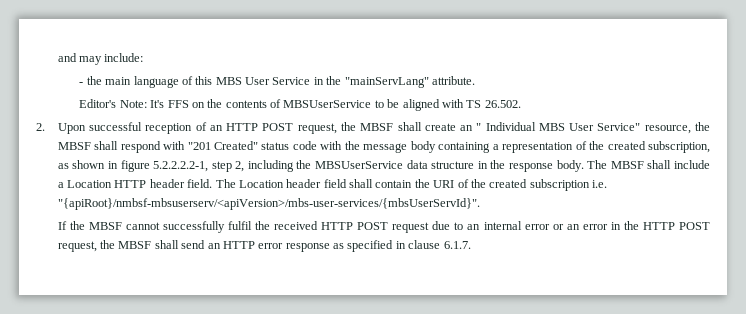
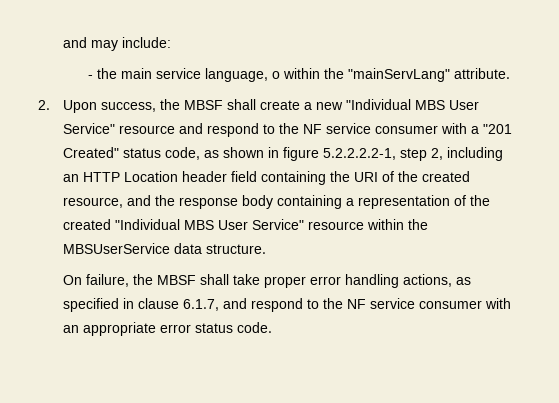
[133,76,475,88] [79,99,521,111] [36,122,710,134] [57,141,710,153] language of this MBS User Service in the "mainServLang" attribute. // Editor's Note: It's FFS on the contents of MBSUserService to be aligned with TS 26.502. // 2. Upon successful reception of an HTTP POST request, the MBSF shall create an " Individual MBS User Service" resource, the MBSF shall respond with "201 Created" status code with the message body containing a representation of the created subscription, -> [155,68,510,82] [38,99,479,113] [62,123,512,137] [62,147,200,160] service language, o within the "mainServLang" attribute. // 2. Upon success, the MBSF shall create a new "Individual MBS User Service" resource and respond to the NF service consumer with a "201 Created" status code,
[296,160,710,172] [57,179,236,188] the MBSUserService data structure in the response body. The MBSF shall include a Location HTTP header field. The -> [62,172,120,182] an HTTP
[349,179,413,188] shall contain -> [260,171,326,185] containing
[529,179,608,191] [57,198,480,210] [57,221,710,233] [57,240,471,252] subscription i.e. "{apiRoot}/nmbsf-mbsuserserv/<apiVersion>/mbs-user-services/{mbsUserServId}". // If the MBSF cannot successfully fulfil the received HTTP POST request due to an internal error or an error in the HTTP POST request, the MBSF shall send an HTTP error response as specified in clause 6.1.7. -> [62,195,490,209] [62,219,428,230] [62,243,266,254] [62,274,471,288] [62,298,511,312] [62,322,272,336] resource, and the response body containing a representation of the created "Individual MBS User Service" resource within the MBSUserService data structure. // On failure, the MBSF shall take proper error handling actions, as specified in clause 6.1.7, and respond to the NF service consumer with an appropriate error status code.

